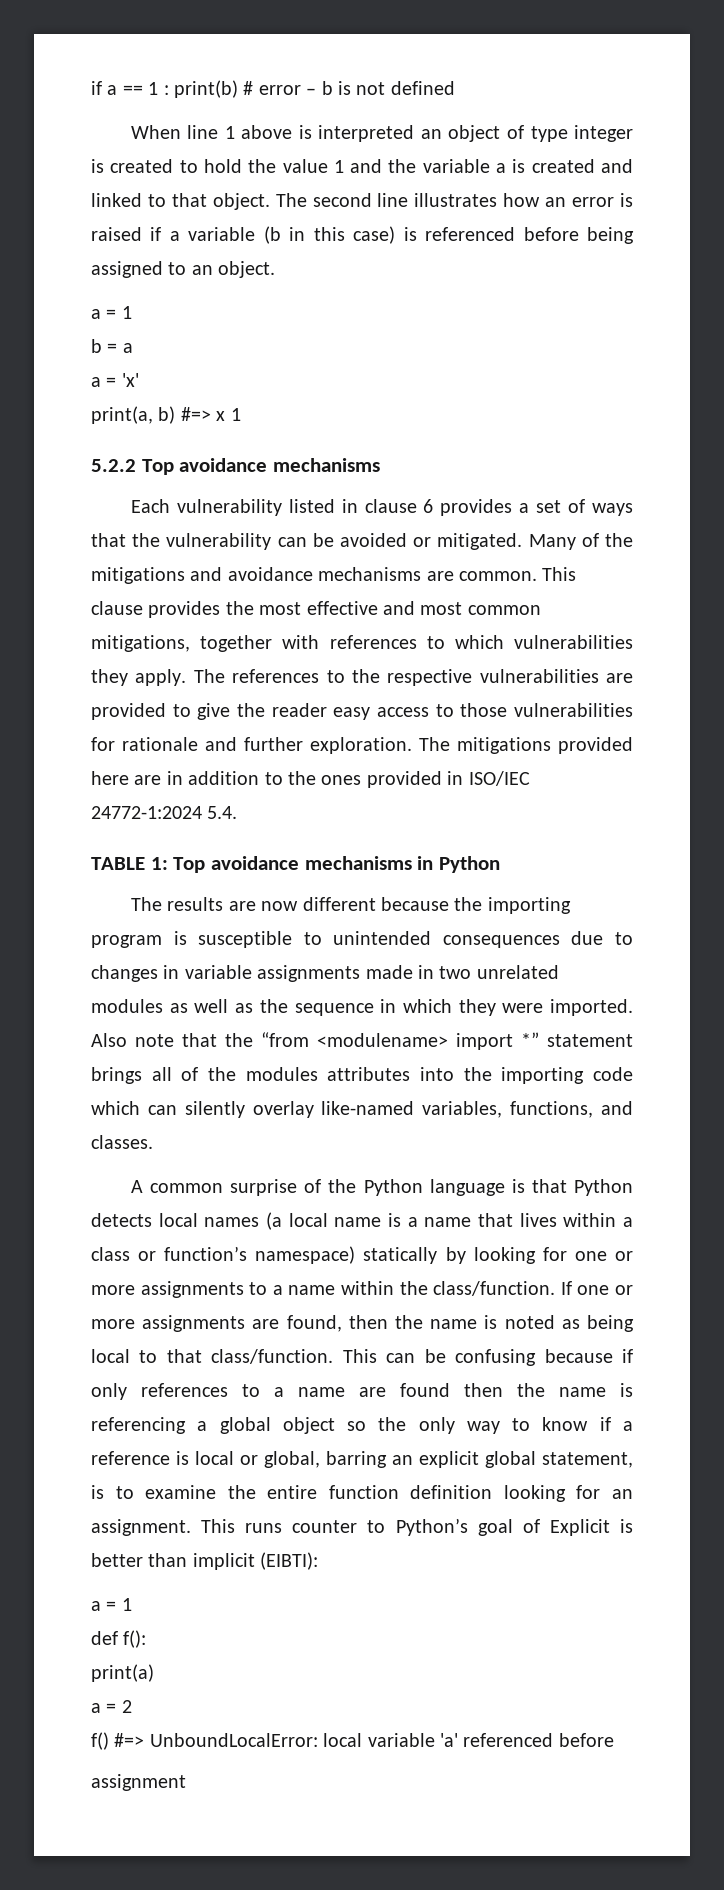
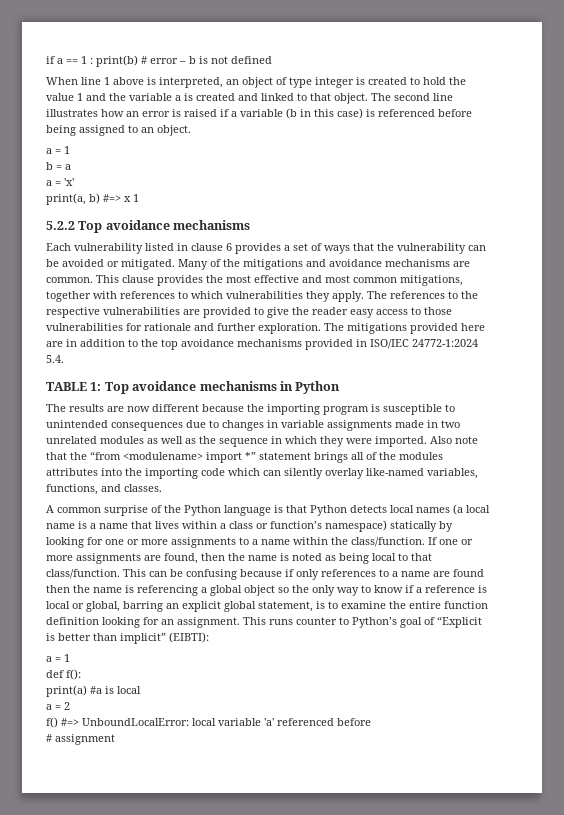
[318,125,415,142] interpreted -> [159,77,223,88] interpreted,
[321,775,362,785] ones -> [161,339,302,350] top avoidance mechanisms
[549,1519,610,1536] Explicit -> [437,616,482,628] “Explicit
[192,1553,255,1570] implicit -> [120,633,166,644] implicit”
(154, 1673) none -> [90,686,141,694] #a is local
(614, 1740) none -> [46,734,52,742] #

